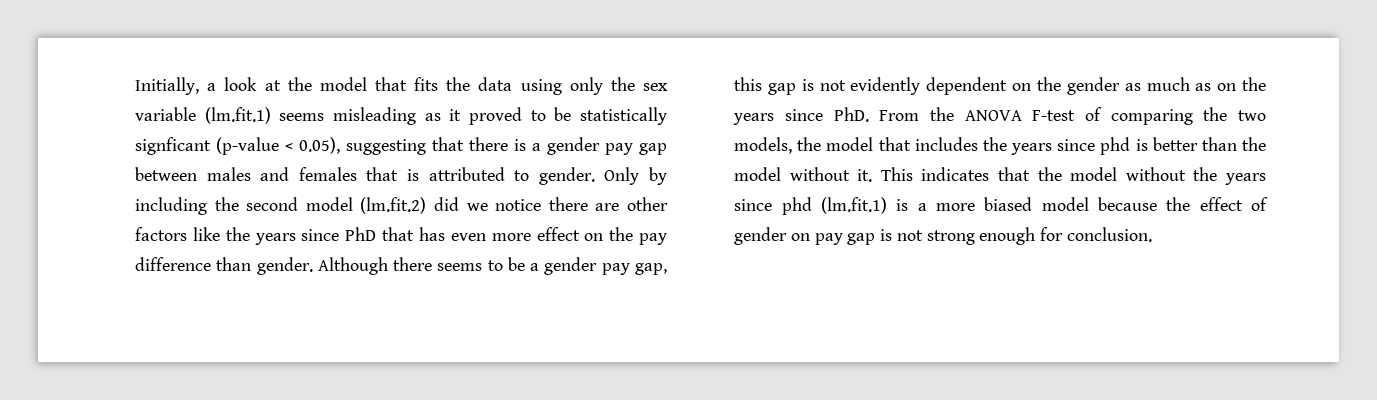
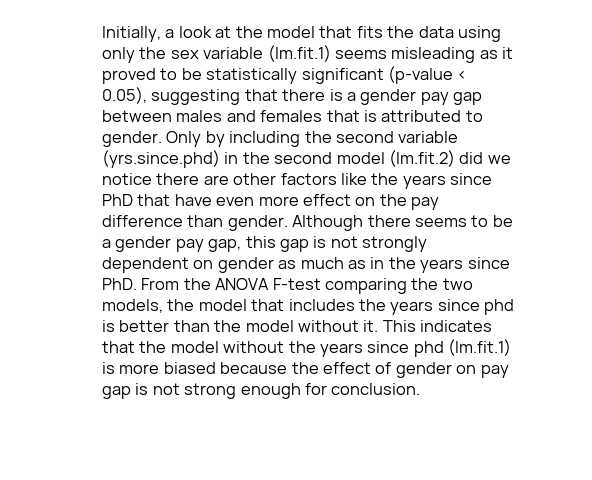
[135,137,212,155] signficant -> [301,68,384,84] significant
(299, 204) none -> [398,131,459,143] [101,150,333,168] variable (yrs.since.phd) in the second
[418,227,445,241] has -> [174,194,212,206] have
[850,77,921,95] evidently -> [362,236,428,252] strongly
[1036,77,1061,91] the -> (214, 264) none
[1217,83,1237,91] on -> [370,257,385,269] in
[1084,107,1102,121] of -> (321, 284) none
[917,203,927,211] a -> (115, 368) none
[1041,197,1089,211] model -> (216, 368) none

